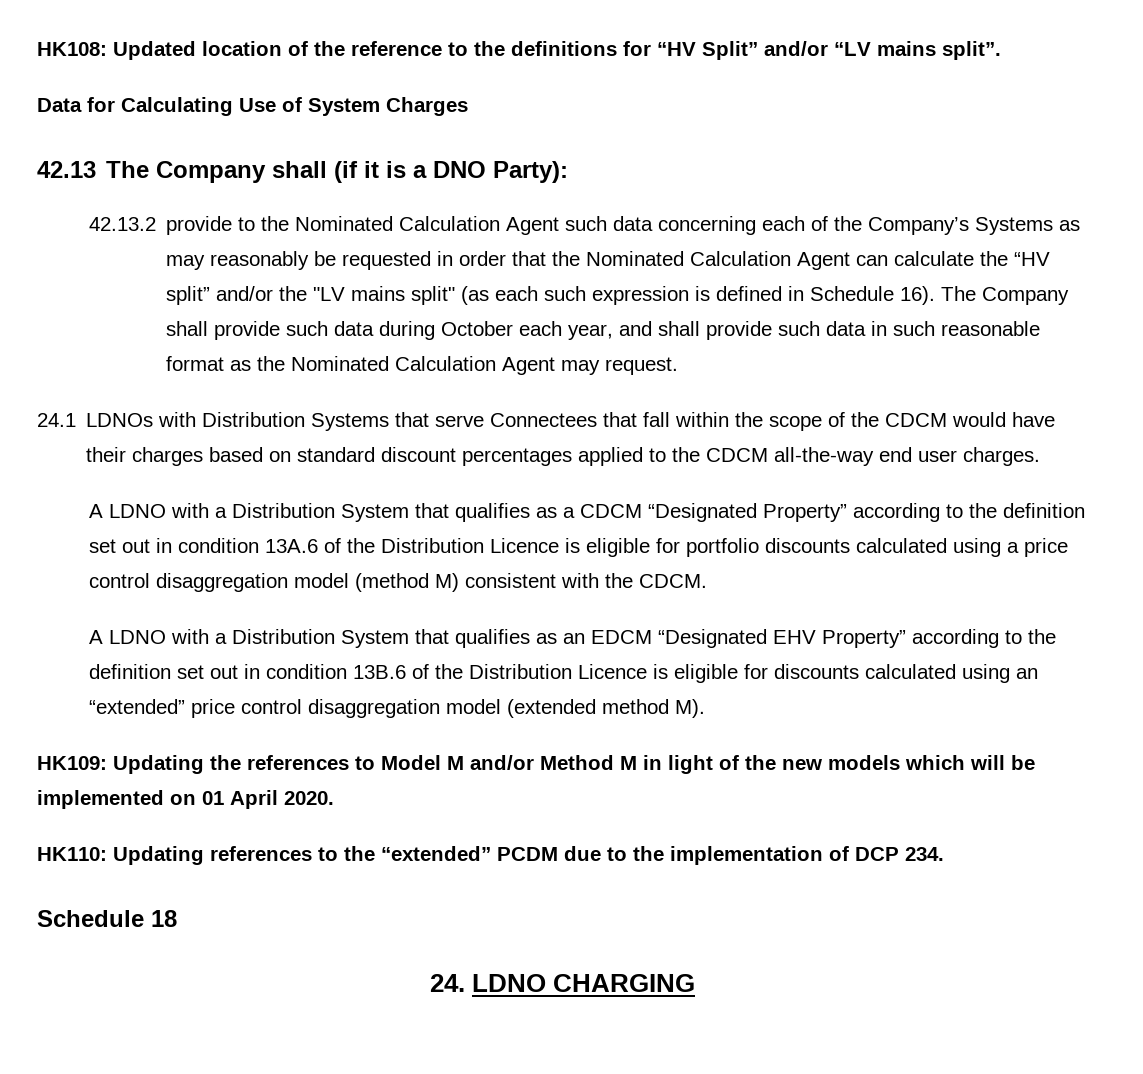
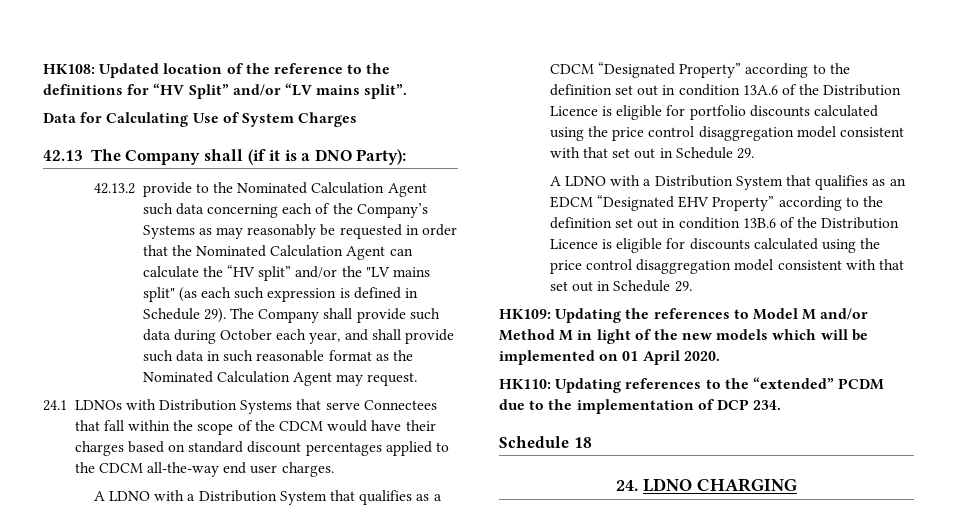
[900,286,936,305] 16). -> [203,308,226,323] 29).
[1006,538,1068,557] [88,573,707,592] a price control disaggregation model (method M) consistent with the CDCM. -> [588,126,904,141] [549,147,754,159] the price control disaggregation model consistent with that set out in Schedule 29.
[1015,668,1038,679] [88,699,705,718] an “extended” price control disaggregation model (extended method M). -> [860,238,881,249] [549,259,904,274] [549,280,692,292] the price control disaggregation model consistent with that set out in Schedule 29.

